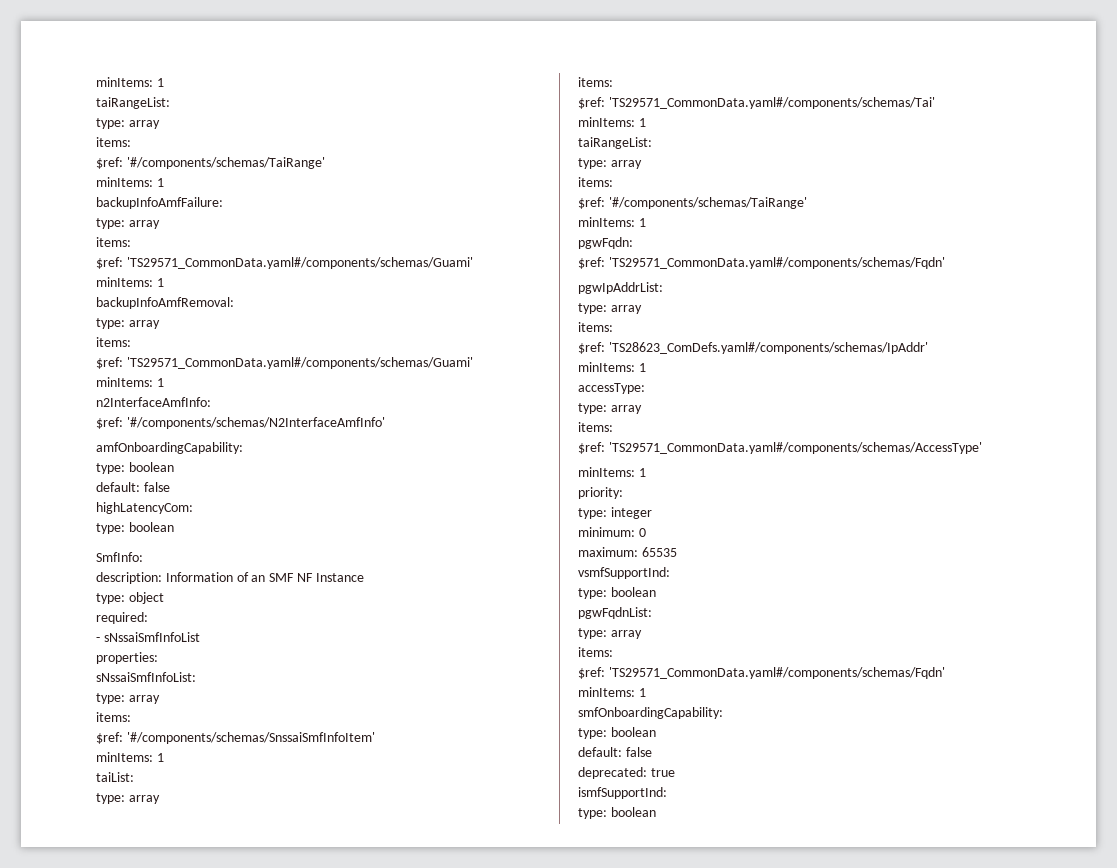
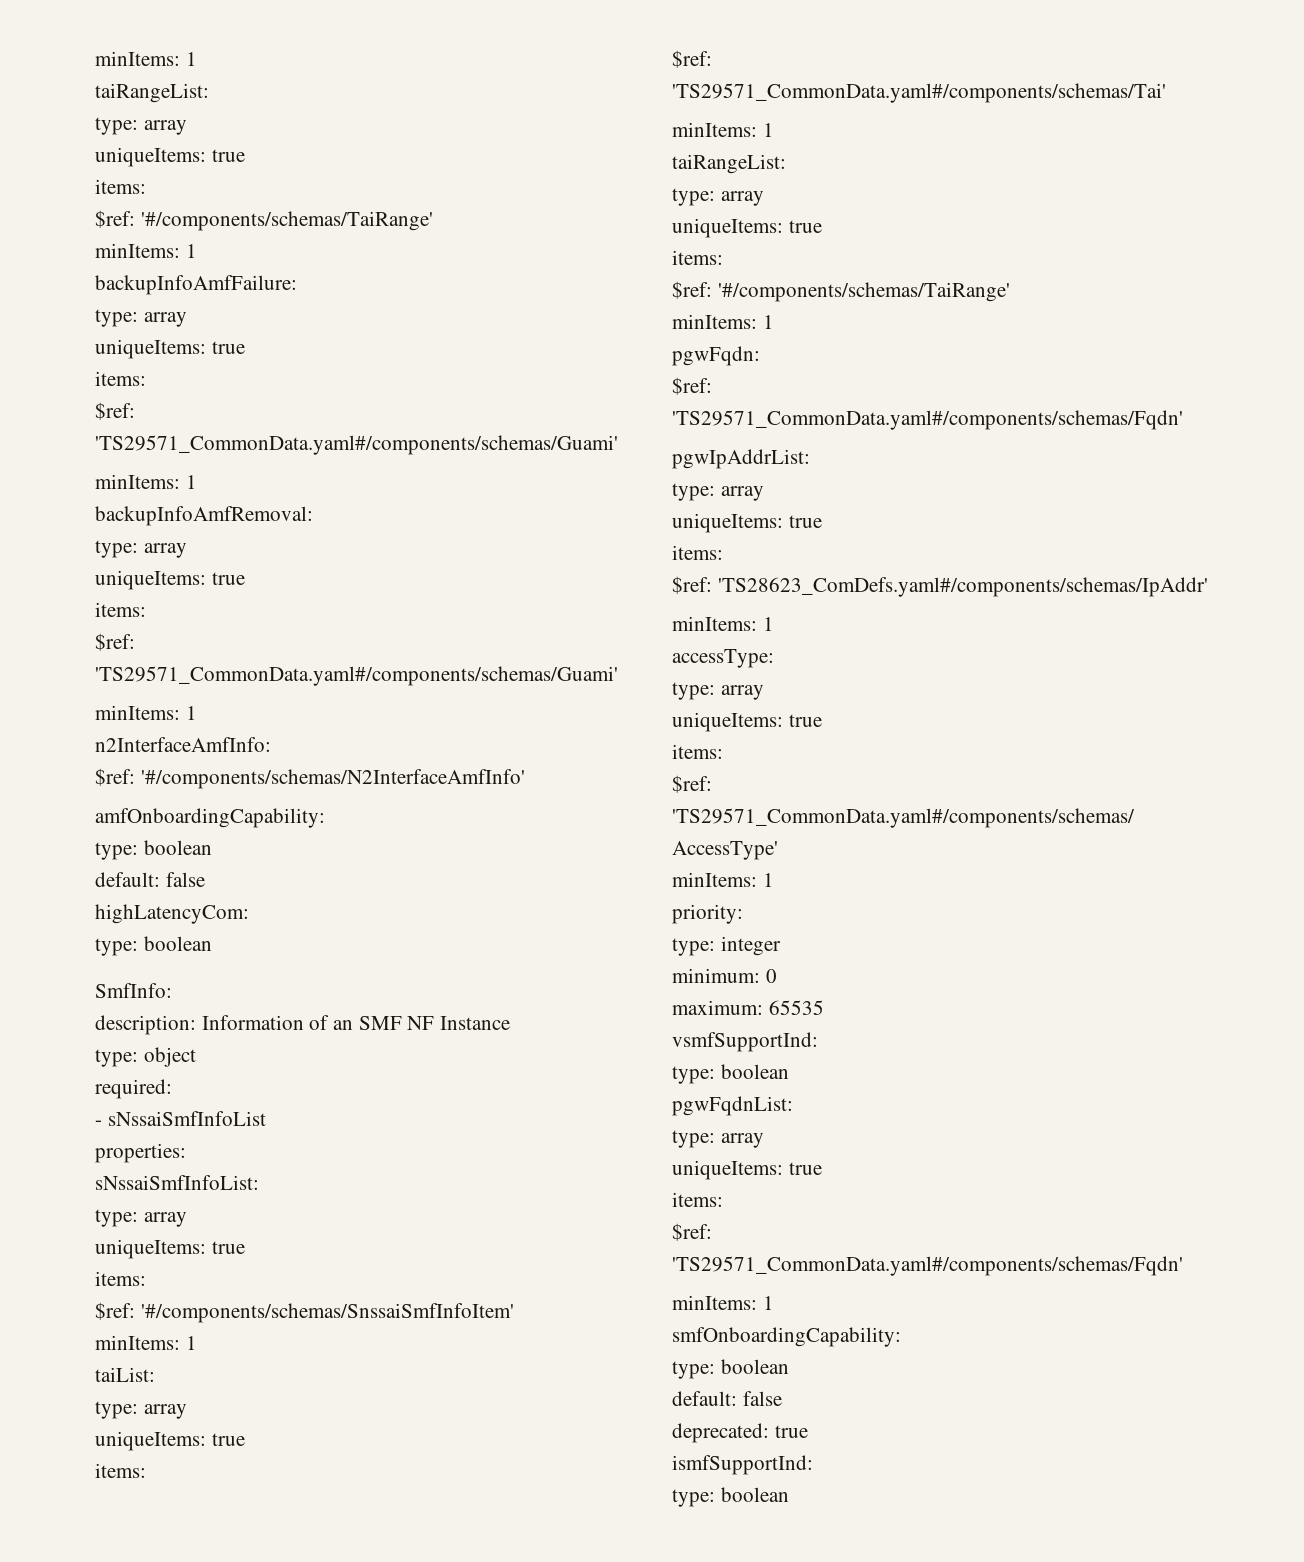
[96,77,164,87] [96,97,170,109] [96,118,160,129] minItems: 1 // taiRangeList: // type: array -> [95,51,197,66] [95,83,209,103] [95,117,187,135] [95,147,245,167] minItems: 1 // taiRangeList: // type: array // uniqueItems: true
(160, 224) none -> [95,339,245,359] // uniqueItems: true
(160, 324) none -> [95,570,245,590] // uniqueItems: true
(160, 699) none -> [95,1239,245,1259] // uniqueItems: true
(160, 799) none -> [95,1431,245,1451] // uniqueItems: true
(642, 164) none -> [672,218,822,238] // uniqueItems: true
(642, 309) none -> [672,513,822,533] // uniqueItems: true
(642, 409) none -> [672,712,822,732] // uniqueItems: true
(642, 634) none -> [672,1160,822,1180] // uniqueItems: true

